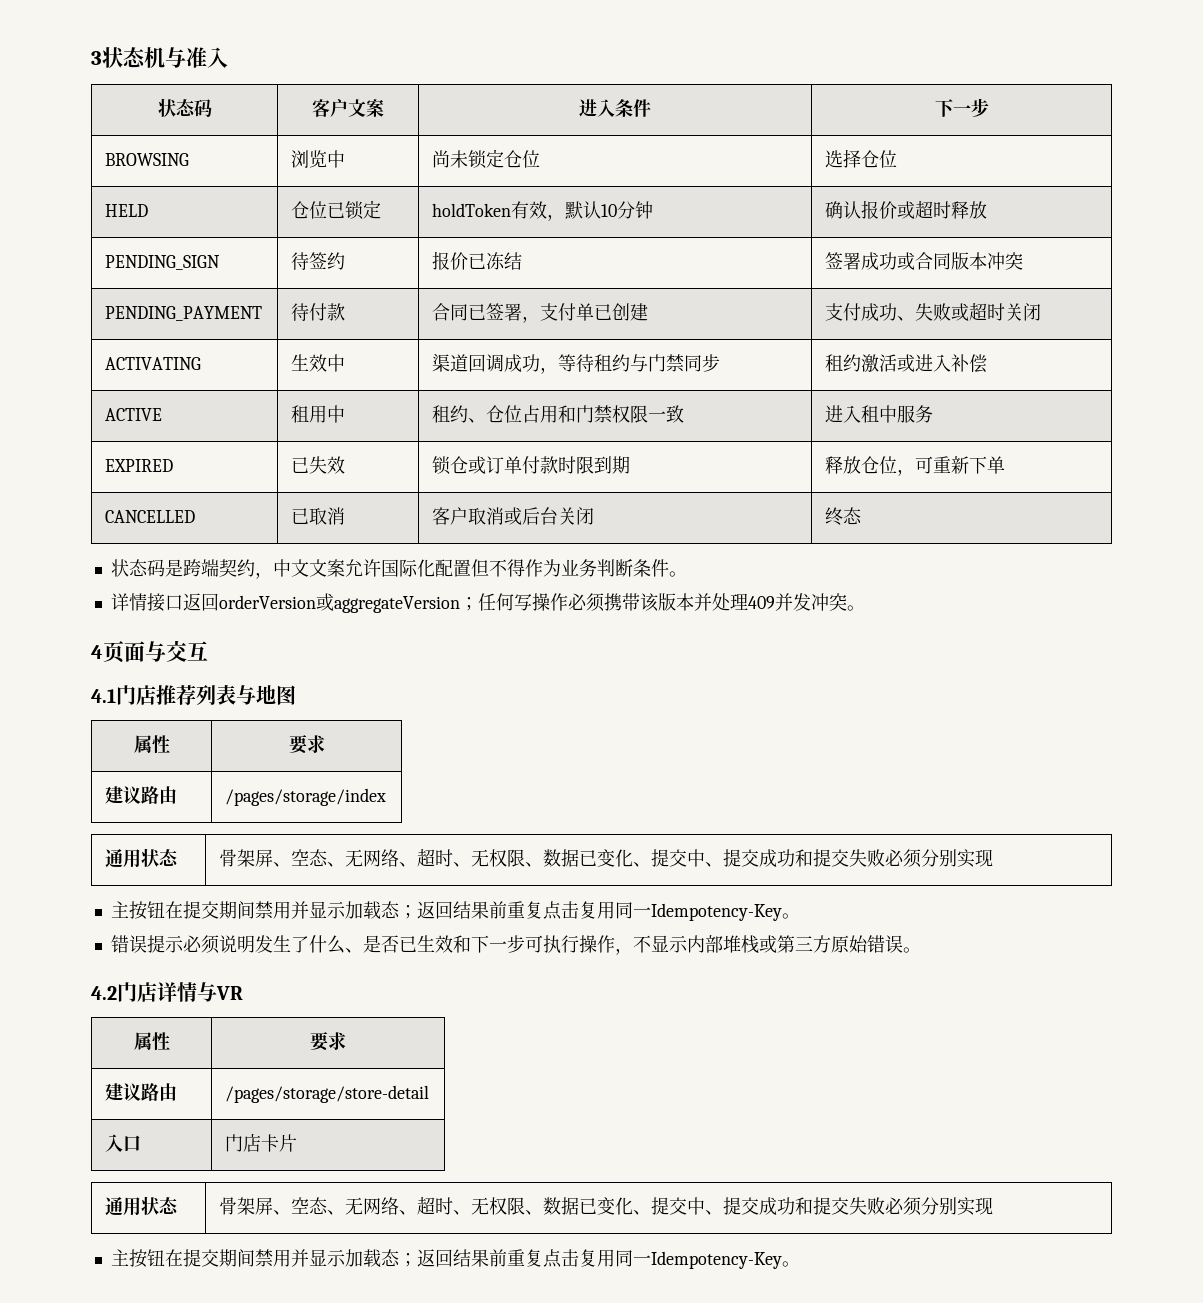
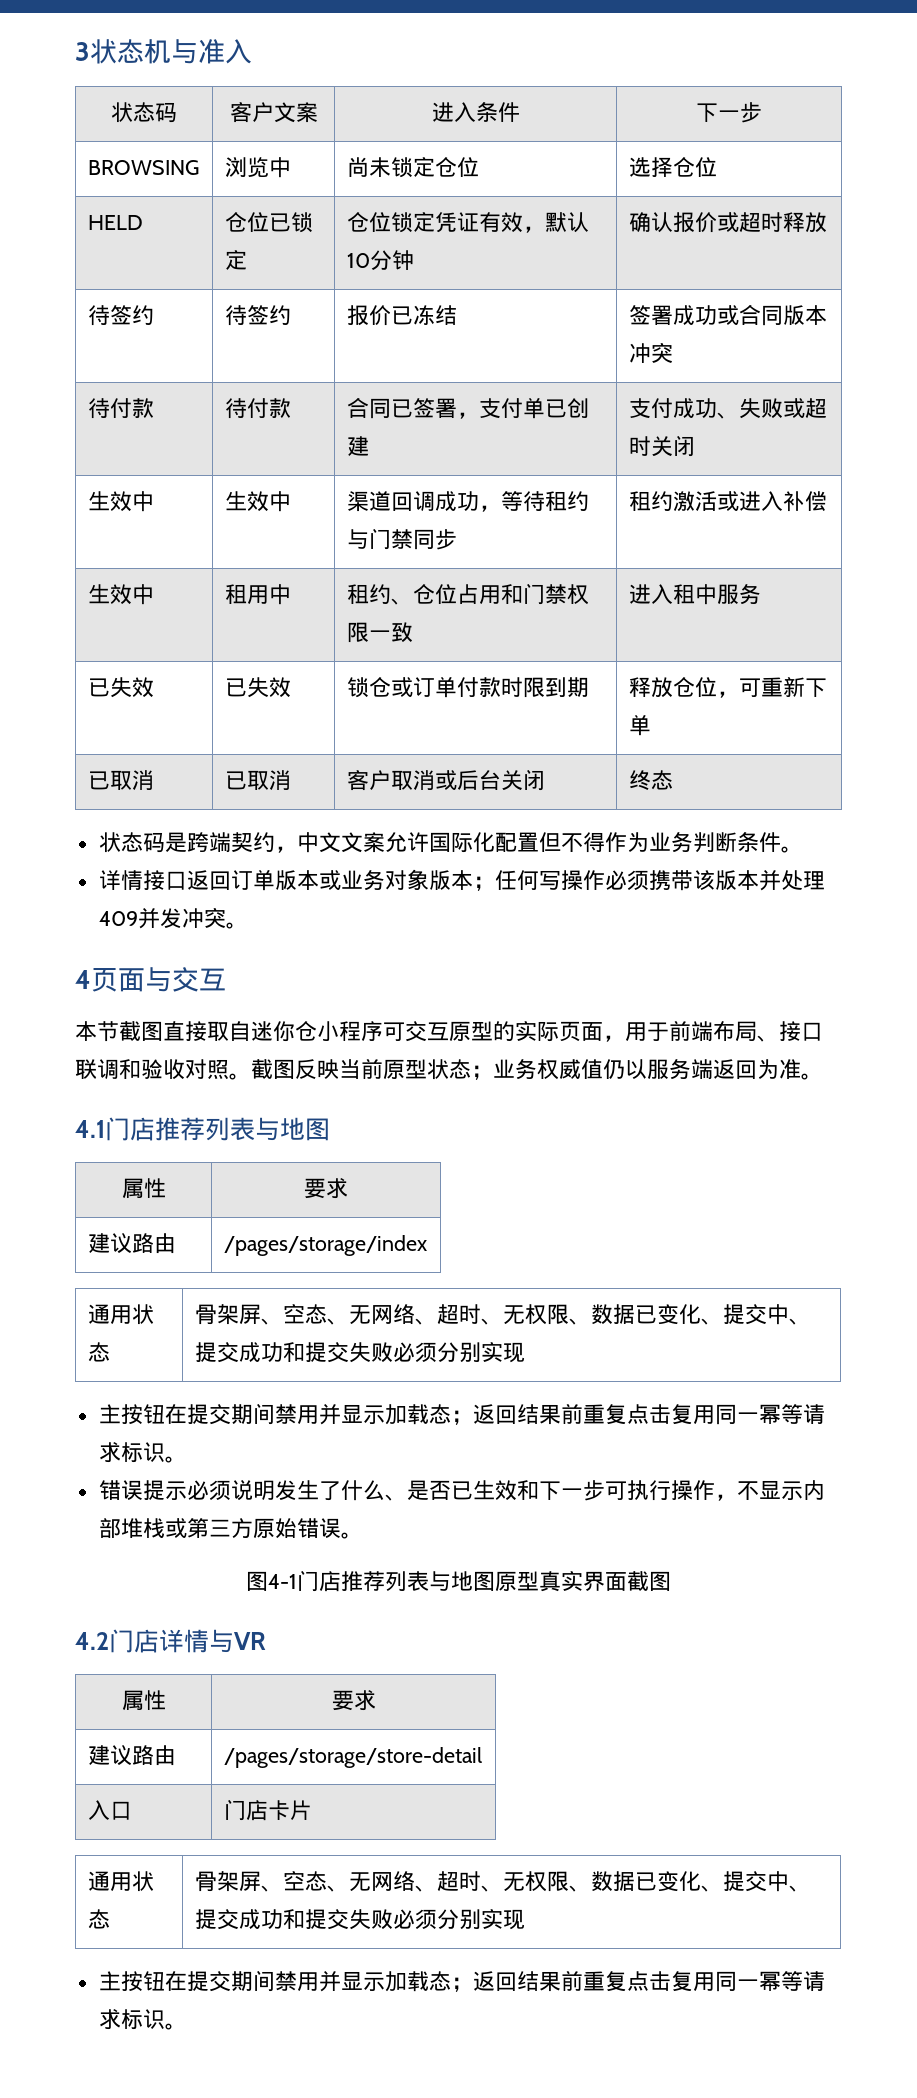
[432,203,512,217] holdToken -> [346,212,479,233] 仓位锁定凭证
[105,255,221,270] PENDING_SIGN -> [87,305,154,326] 待签约
[105,306,263,321] PENDING_PAYMENT -> [87,398,154,419] 待付款
[105,357,202,370] ACTIVATING -> [87,491,154,512] 生效中
[105,408,163,421] ACTIVE -> [87,584,154,605] 生效中
[105,459,174,472] EXPIRED -> [87,677,154,698] 已失效
[105,510,196,523] CANCELLED -> [87,770,154,790] 已取消
[218,593,460,613] orderVersion或aggregateVersion -> [230,869,473,891] 订单版本或业务对象版本
(208, 651) none -> [75,1020,823,1042] [75,1058,823,1080] // 本节截图直接取自迷你仓小程序可交互原型的实际页面，用于前端布局、接口联调和验收对照。截图反映当前原型状态；业务权威值仍以服务端返回为准。
[650,903,782,921] Idempotency-Key -> [758,1404,825,1424] [98,1442,165,1463] 幂等请求标识
(921, 950) none -> [246,1570,671,1592] // 图4-1门店推荐列表与地图原型真实界面截图
[650,1251,782,1269] Idempotency-Key -> [758,1971,825,1991] [98,2009,165,2030] 幂等请求标识

